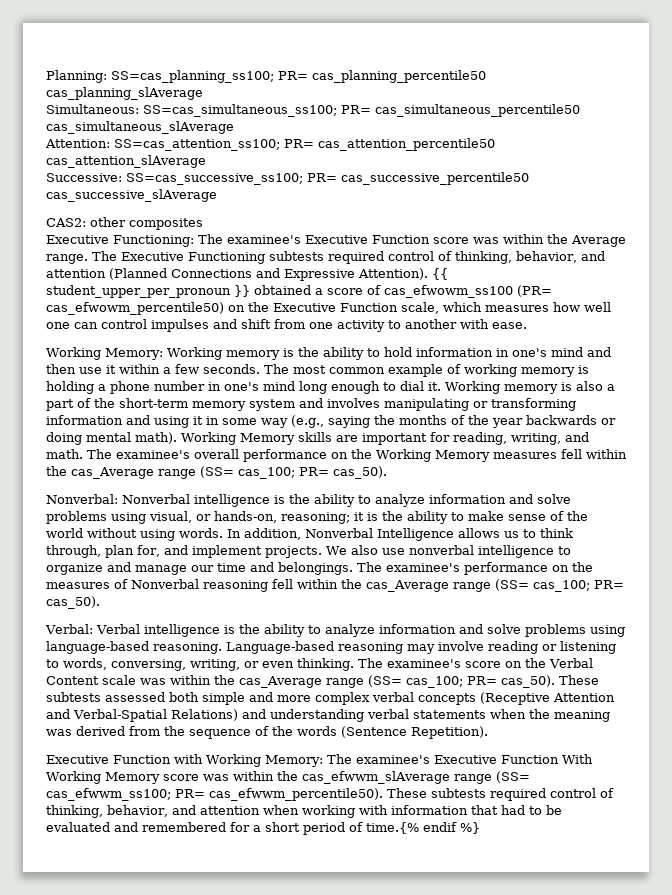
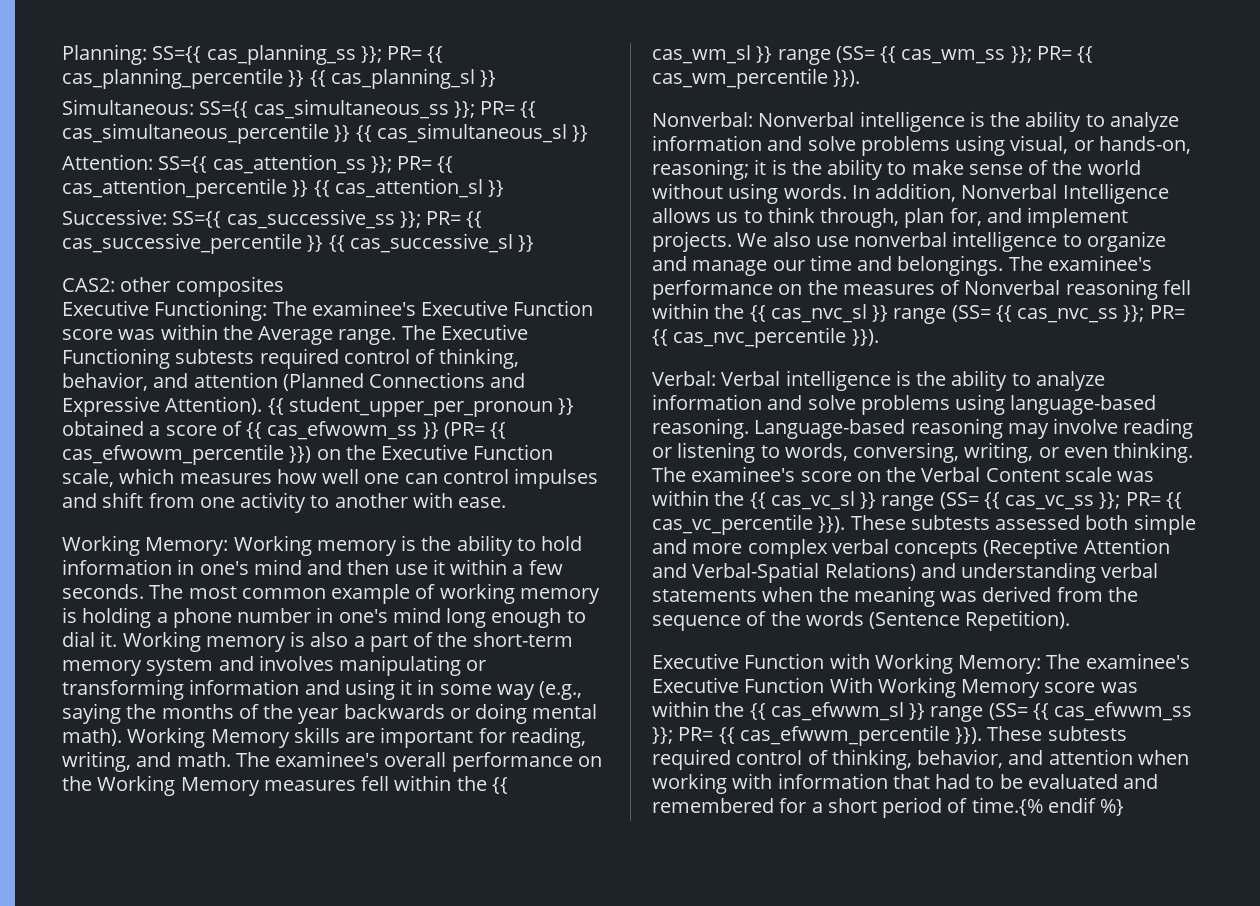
[111,70,486,83] [46,87,203,100] [46,104,580,117] [46,121,234,134] [45,138,495,151] [46,155,206,168] [46,172,529,185] [46,189,217,202] SS=cas_planning_ss100; PR= cas_planning_percentile50 cas_planning_slAverage // Simultaneous: SS=cas_simultaneous_ss100; PR= cas_simultaneous_percentile50 cas_simultaneous_slAverage // Attention: SS=cas_attention_ss100; PR= cas_attention_percentile50 cas_attention_slAverage // Successive: SS=cas_successive_ss100; PR= cas_successive_percentile50 cas_successive_slAverage -> [152,44,444,65] [62,68,497,89] [62,99,537,119] [62,123,589,144] [62,154,454,174] [62,178,505,199] [62,209,483,229] [62,233,535,254] SS={{ cas_planning_ss }}; PR= {{ cas_planning_percentile }} {{ cas_planning_sl }} // Simultaneous: SS={{ cas_simultaneous_ss }}; PR= {{ cas_simultaneous_percentile }} {{ cas_simultaneous_sl }} // Attention: SS={{ cas_attention_ss }}; PR= {{ cas_attention_percentile }} {{ cas_attention_sl }} // Successive: SS={{ cas_successive_ss }}; PR= {{ cas_successive_percentile }} {{ cas_successive_sl }}
[384,285,552,298] [46,302,224,315] cas_efwowm_ss100 (PR= cas_efwowm_percentile50) -> [246,421,507,440] [62,444,312,465] {{ cas_efwowm_ss }} (PR= {{ cas_efwowm_percentile }})
[71,466,387,479] cas_Average range (SS= cas_100; PR= cas_50). -> [491,777,508,794] [652,45,1094,65] [652,68,861,89] {{ cas_wm_sl }} range (SS= {{ cas_wm_ss }}; PR= {{ cas_wm_percentile }}).
[366,579,624,592] [46,596,100,609] cas_Average range (SS= cas_100; PR= cas_50). -> [749,304,1185,324] [652,327,879,348] {{ cas_nvc_sl }} range (SS= {{ cas_nvc_ss }}; PR= {{ cas_nvc_percentile }}).
[239,675,555,688] cas_Average range (SS= cas_100; PR= cas_50). -> [749,491,1182,511] [652,514,846,535] {{ cas_vc_sl }} range (SS= {{ cas_vc_ss }}; PR= {{ cas_vc_percentile }}).
[302,771,530,784] [46,788,383,801] cas_efwwm_slAverage range (SS= cas_efwwm_ss100; PR= cas_efwwm_percentile50). -> [749,702,1193,722] [652,725,983,746] {{ cas_efwwm_sl }} range (SS= {{ cas_efwwm_ss }}; PR= {{ cas_efwwm_percentile }}).

